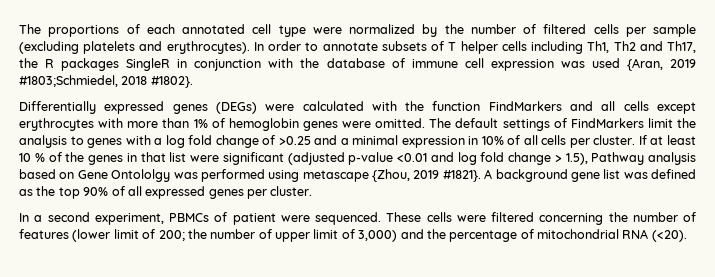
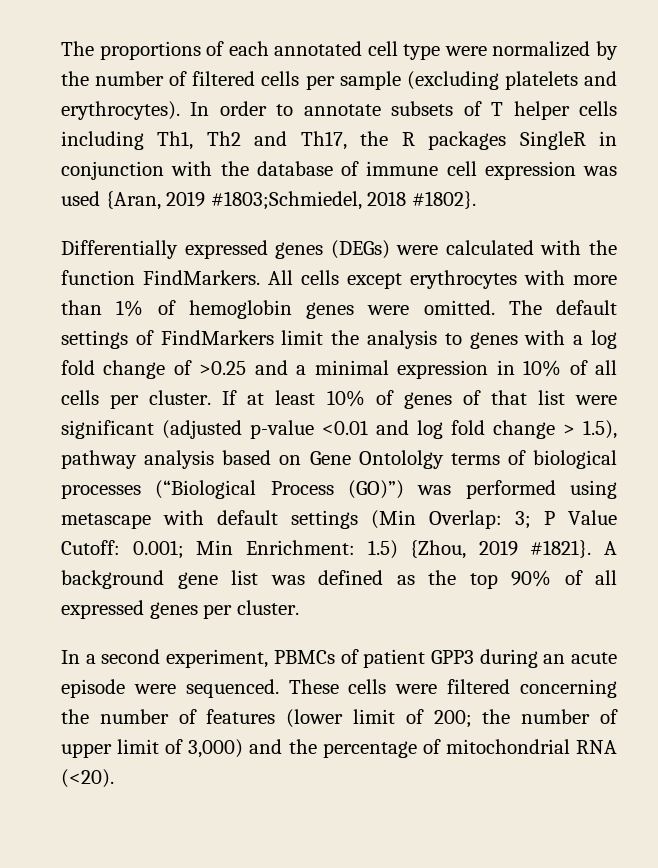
[488,101,616,111] FindMarkers and all -> [143,270,293,285] FindMarkers. All
[19,152,137,165] 10 % of the genes in -> [326,390,481,409] 10% of genes of
[591,152,645,165] Pathway -> [61,450,137,469] pathway
[173,169,369,182] was performed using metascape -> [450,450,617,469] [61,480,617,499] [61,510,617,529] [61,540,398,559] terms of biological processes (“Biological Process (GO)”) was performed using metascape with default settings (Min Overlap: 3; P Value Cutoff: 0.001; Min Enrichment: 1.5)
(276, 219) none -> [430,649,617,668] [61,679,125,698] GPP3 during an acute episode

